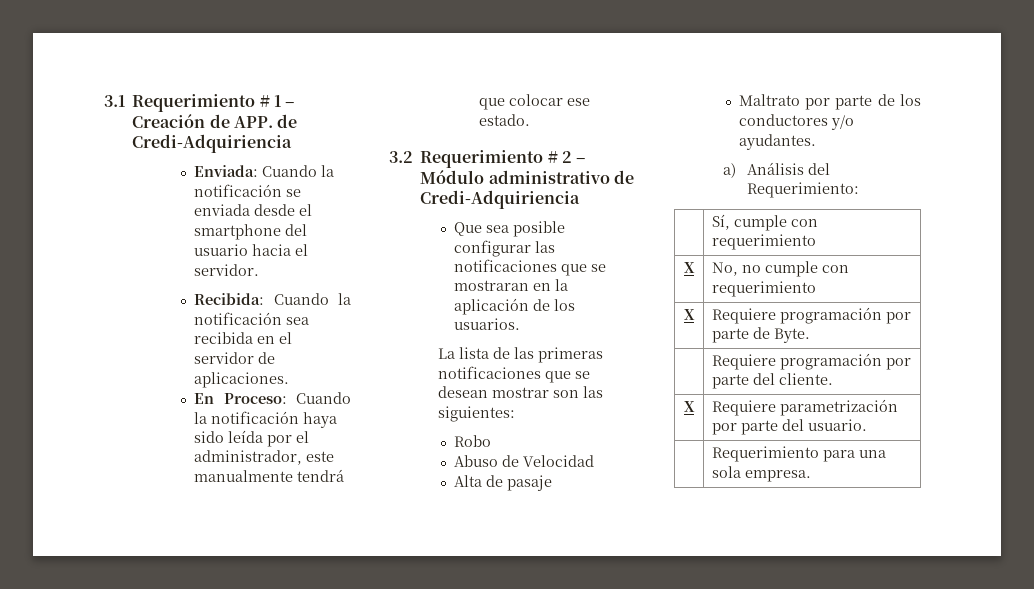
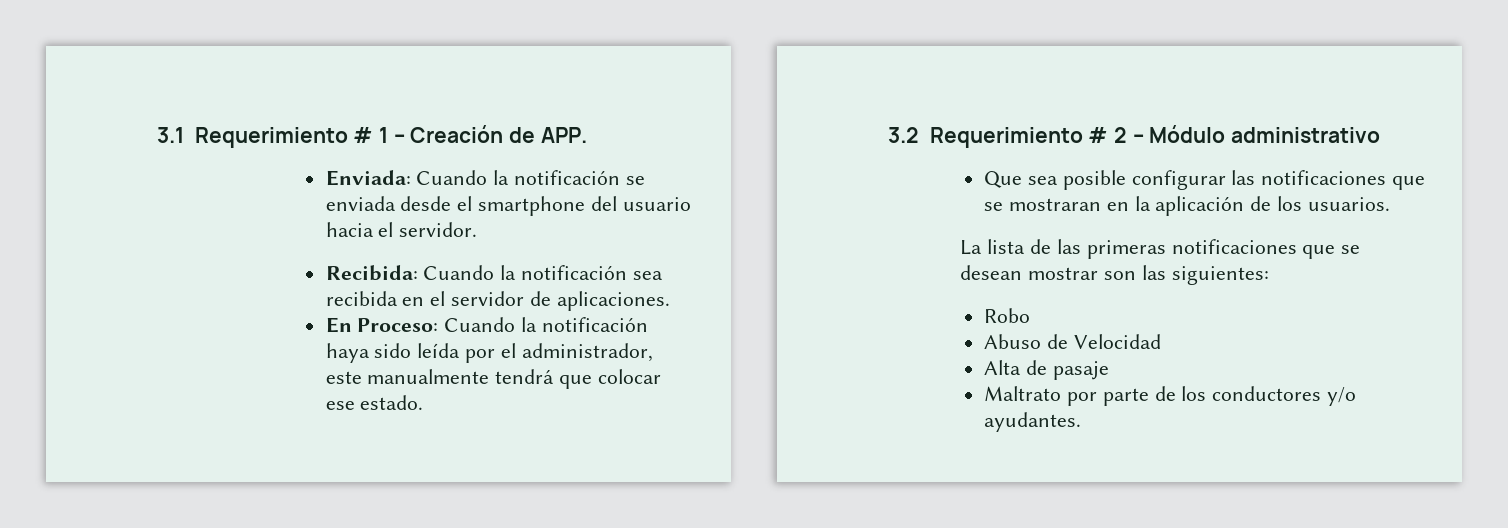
[277,114,298,128] [132,134,293,153] de Credi-Adquiriencia -> (587, 135) none
[613,170,634,184] [420,190,581,209] de Credi-Adquiriencia -> (1381, 135) none
[722,162,831,178] [747,182,860,198] [711,214,818,231] [711,234,816,250] [683,262,695,273] [711,261,849,277] [711,281,816,297] [683,309,695,320] [711,307,911,324] [711,327,810,343] [711,353,911,370] [711,373,833,389] [683,401,695,412] [711,399,898,416] [711,419,867,435] [711,446,886,462] [711,466,811,482] // a) Análisis del Requerimiento: // | Sí, cumple con requerimiento // X | No, no cumple con requerimiento // X | Requiere programación por parte de Byte. // | Requiere programación por parte del cliente. // X | Requiere parametrización por parte del usuario. // | Requerimiento para una sola empresa. -> (1082, 422) none

